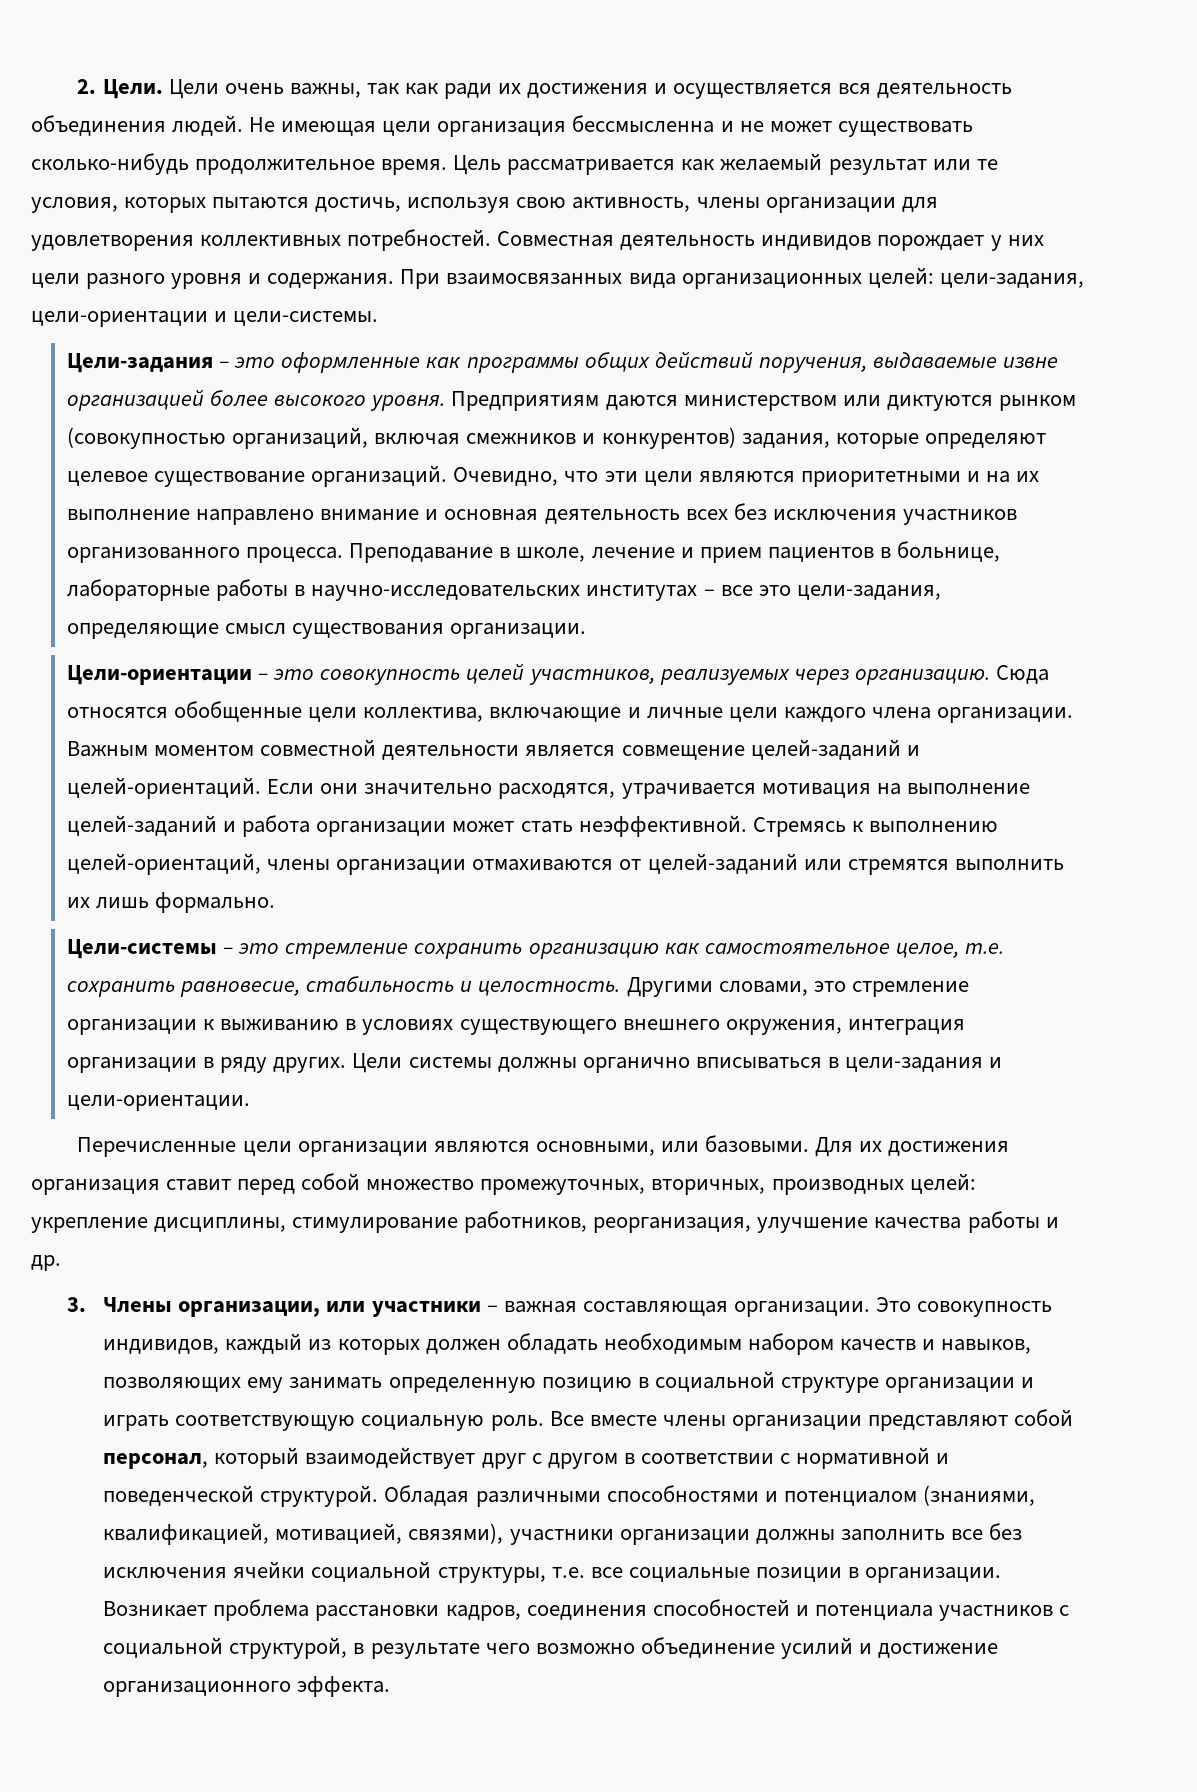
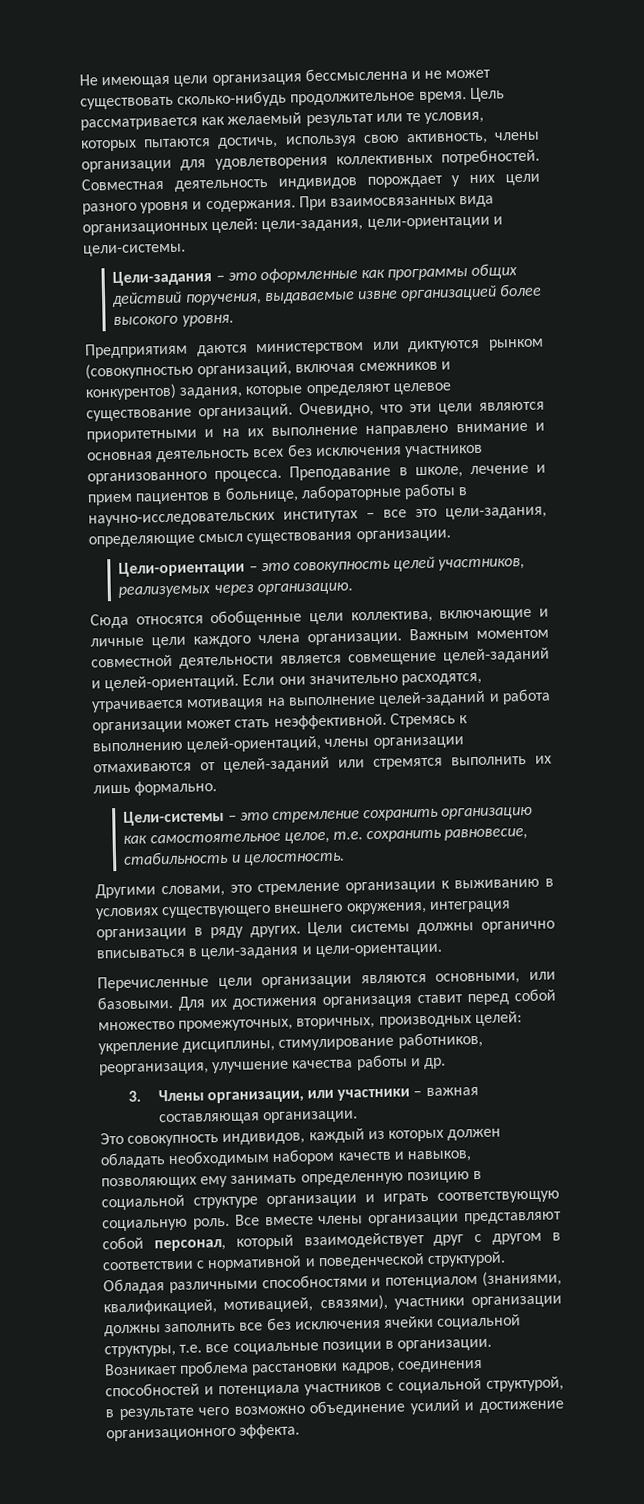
[77,79,1013,99] [31,115,244,136] 2. Цели. Цели очень важны, так как ради их достижения и осуществляется вся деятельность объединения людей. -> (79, 80) none
(446, 403) none -> (234, 320) //
(990, 677) none -> (353, 589) //
(621, 988) none -> (345, 859) //
(870, 1309) none -> (358, 1117) //

